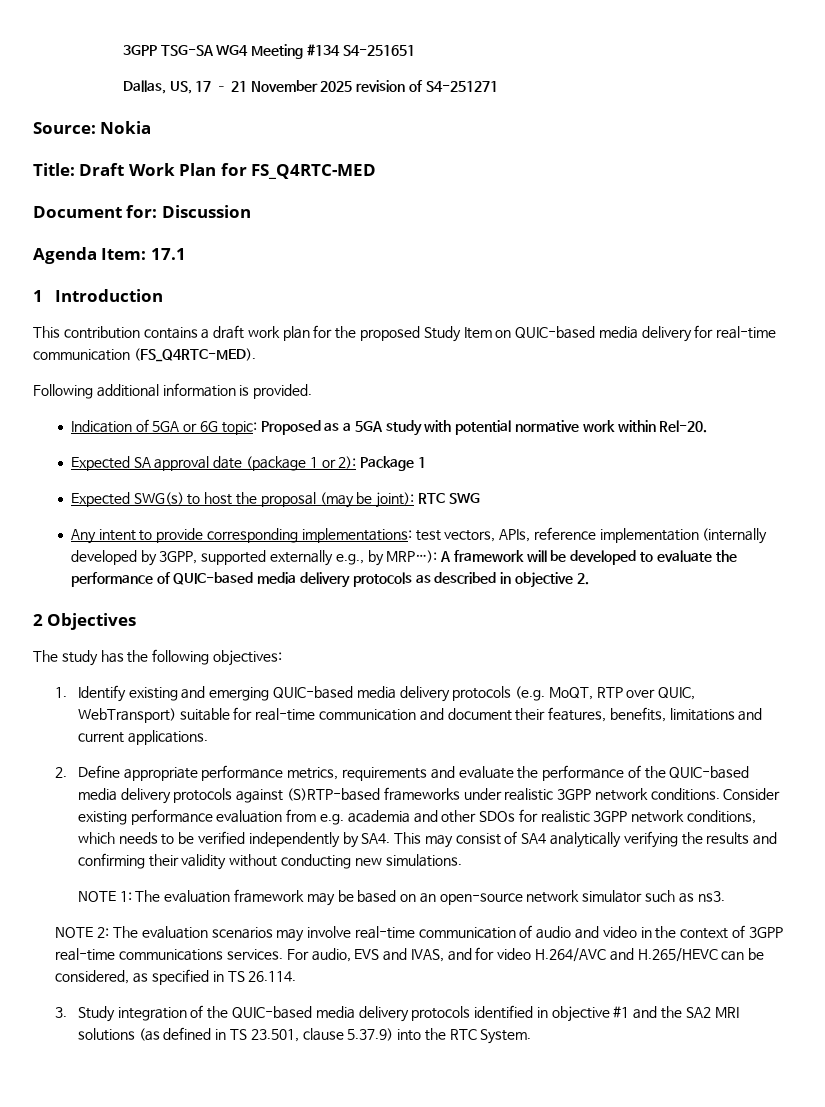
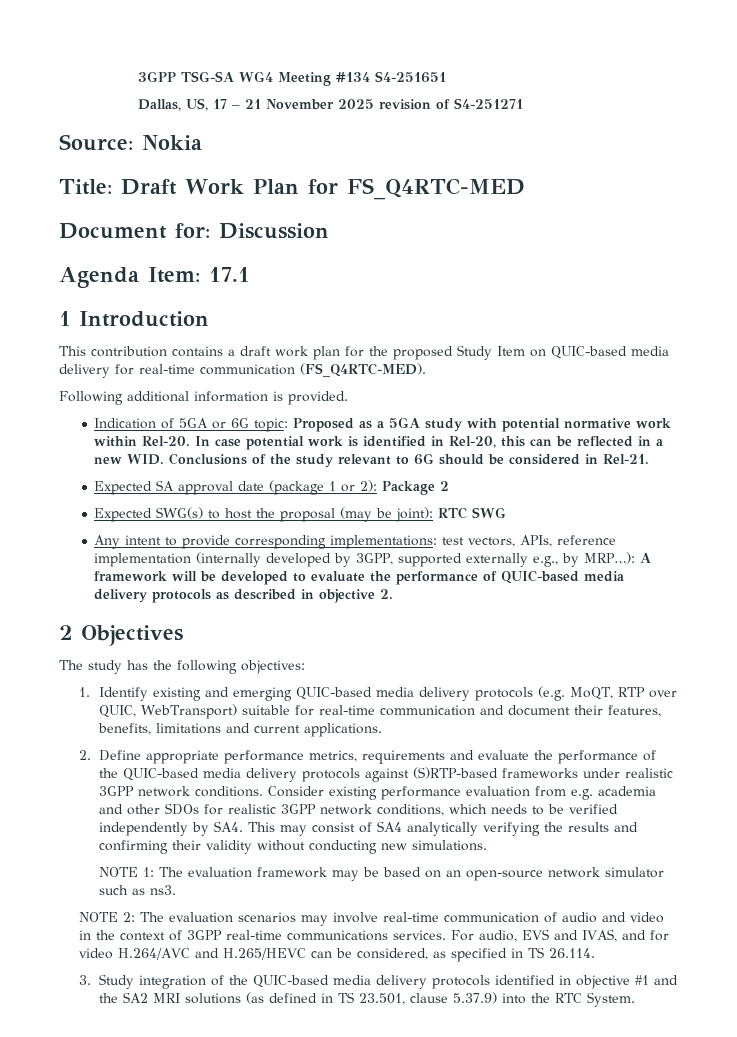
(708, 426) none -> [195,436,664,450] [94,453,650,468] In case potential work is identified in Rel-20, this can be reflected in a new WID. Conclusions of the study relevant to 6G should be considered in Rel-21.
[417,457,426,468] 1 -> [440,481,450,491] 2

